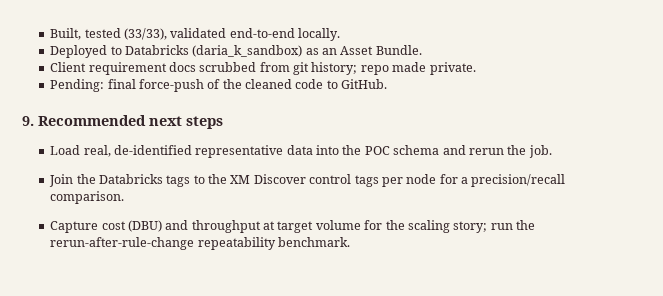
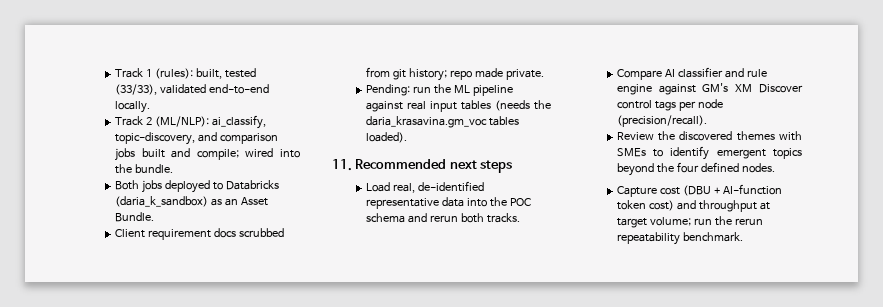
[50,28,82,40] Built, -> [114,68,222,79] Track 1 (rules): built,
[50,45,108,58] Deployed -> [114,115,266,129] [114,132,278,145] [114,148,300,161] [114,164,173,174] [114,180,210,193] Track 2 (ML/NLP): ai_classify, topic-discovery, and comparison jobs built and compile; wired into the bundle. // Both jobs deployed
[107,79,388,92] [22,116,34,126] final force-push of the cleaned code to GitHub. // 9. -> [412,84,513,96] [365,100,551,112] [365,116,519,128] [365,132,407,143] [332,159,352,171] run the ML pipeline against real input tables (needs the daria_krasavina.gm_voc tables loaded). // 11.
[507,145,552,158] [49,174,228,187] the job. // Join the Databricks tags to the -> [460,213,520,223] [616,67,767,80] [616,83,729,95] both tracks. // Compare AI classifier and rule engine against GM's
[439,174,566,187] [50,191,125,204] [50,220,536,233] [50,237,195,250] for a precision/recall comparison. // Capture cost (DBU) and throughput at target volume for the scaling story; run the rerun-after-rule-change -> [616,115,707,127] [616,131,802,141] [616,146,802,160] [616,162,775,176] [616,184,782,197] [616,200,770,212] [616,216,763,228] (precision/recall). // Review the discovered themes with SMEs to identify emergent topics beyond the four defined nodes. // Capture cost (DBU + AI-function token cost) and throughput at target volume; run the rerun

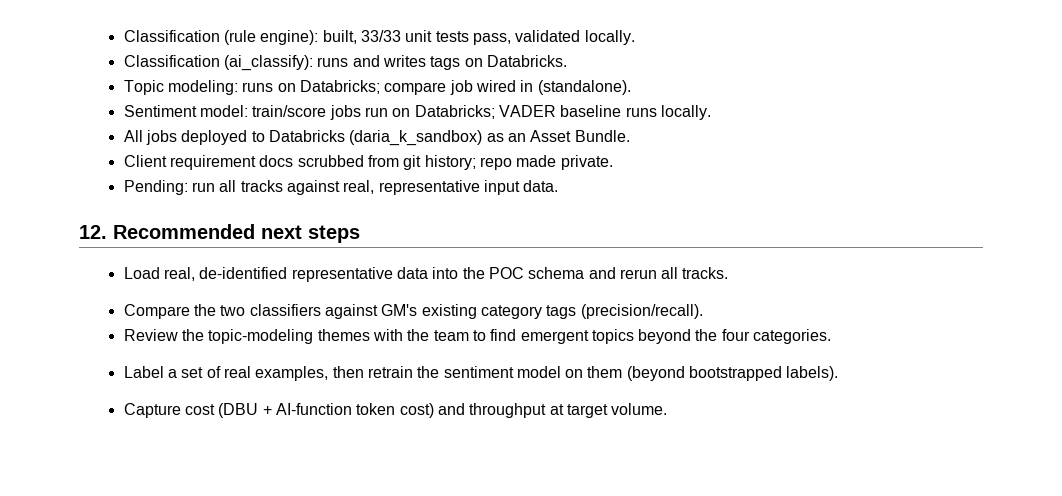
[114,68,256,79] [114,84,269,95] [114,101,150,113] [114,115,266,129] [114,132,278,145] [114,148,300,161] [114,164,173,174] [114,180,139,190] Track 1 (rules): built, tested (33/33), validated end-to-end locally. // Track 2 (ML/NLP): ai_classify, topic-discovery, and comparison jobs built and compile; wired into the bundle. // Both -> [123,30,635,45] [123,55,567,71] [123,80,631,95] [123,105,711,120] [123,130,143,142] Classification (rule engine): built, 33/33 unit tests pass, validated locally. // Classification (ai_classify): runs and writes tags on Databricks. // Topic modeling: runs on Databricks; compare job wired in (standalone). // Sentiment model: train/score jobs run on Databricks; VADER baseline runs locally. // All
[433,84,513,96] [365,100,551,112] [365,116,519,128] [365,132,407,143] [332,159,352,171] the ML pipeline against real input tables (needs the daria_krasavina.gm_voc tables loaded). // 11. -> [219,180,559,195] [79,225,107,239] all tracks against real, representative input data. // 12.
[460,213,484,223] both -> [661,267,679,279] all
[664,67,767,78] [616,83,803,95] [616,99,723,111] AI classifier and rule engine against GM's XM Discover control tags per node -> [193,304,577,319] the two classifiers against GM's existing category tags
[679,131,733,141] discovered -> [208,329,314,344] topic-modeling
[616,146,710,160] SMEs to identify -> [407,329,517,341] the team to find
[700,162,775,173] defined nodes. -> [753,329,832,344] [123,366,839,381] categories. // Label a set of real examples, then retrain the sentiment model on them (beyond bootstrapped labels).
[649,216,763,226] [616,232,743,245] volume; run the rerun repeatability benchmark. -> [611,403,668,415] volume.

